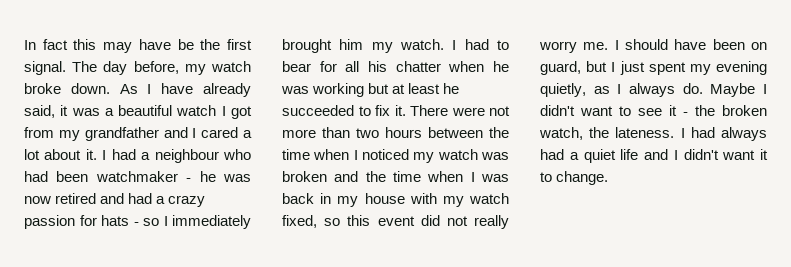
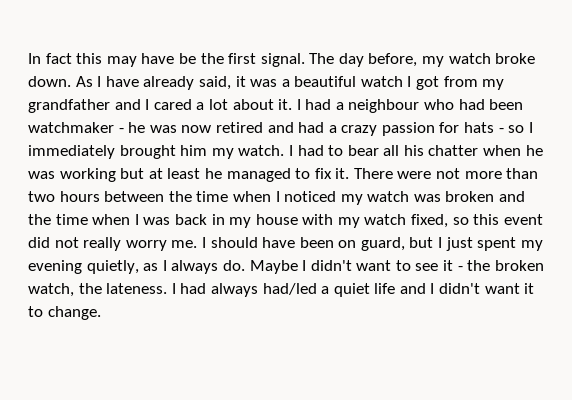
[319,61,337,72] for -> (379, 150) none
[282,105,354,116] succeeded -> [226,168,291,182] managed
[540,149,564,160] had -> [262,283,317,295] had/led

